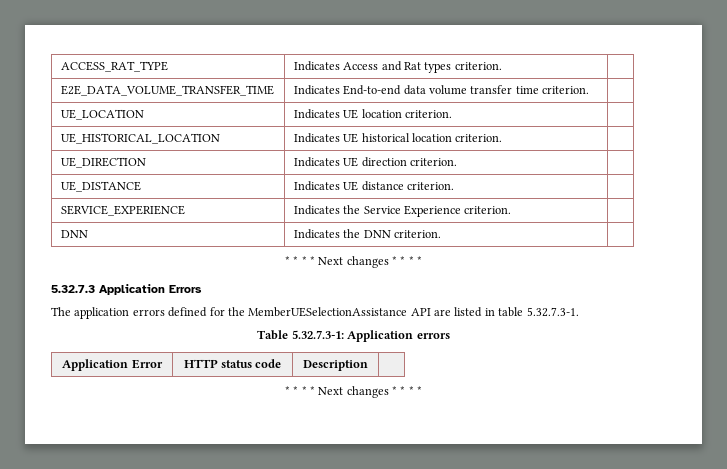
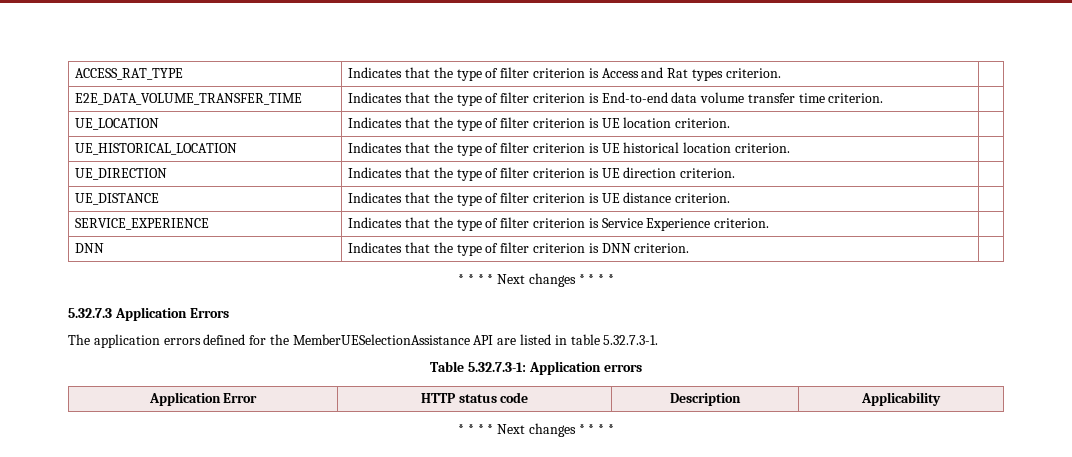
(340, 66) none -> [405,67,599,81] that the type of filter criterion is
(340, 90) none -> [405,92,599,106] that the type of filter criterion is
(340, 114) none -> [405,117,599,131] that the type of filter criterion is
(340, 138) none -> [405,142,599,156] that the type of filter criterion is
(340, 162) none -> [405,167,599,181] that the type of filter criterion is
(340, 186) none -> [405,192,599,206] that the type of filter criterion is
[343,205,361,214] the -> [405,217,599,231] that the type of filter criterion is
[343,229,361,238] the -> [405,242,599,256] that the type of filter criterion is
(368, 365) none -> [861,392,941,406] Applicability

